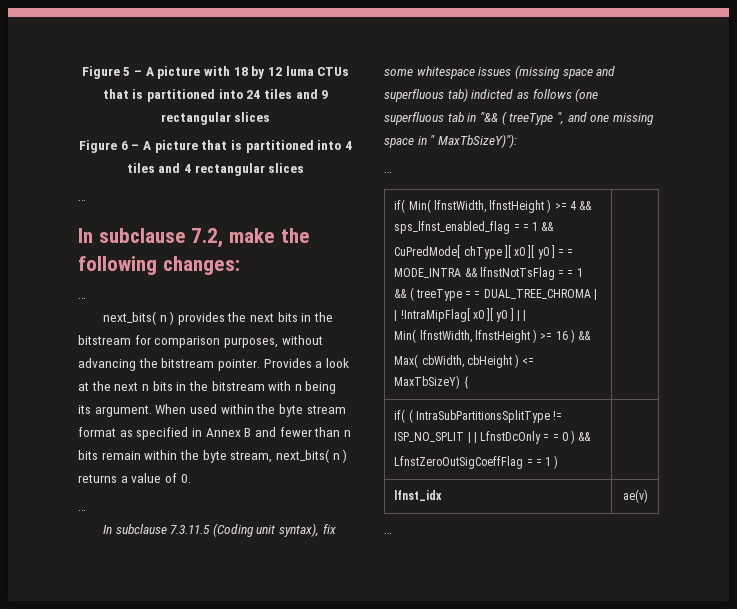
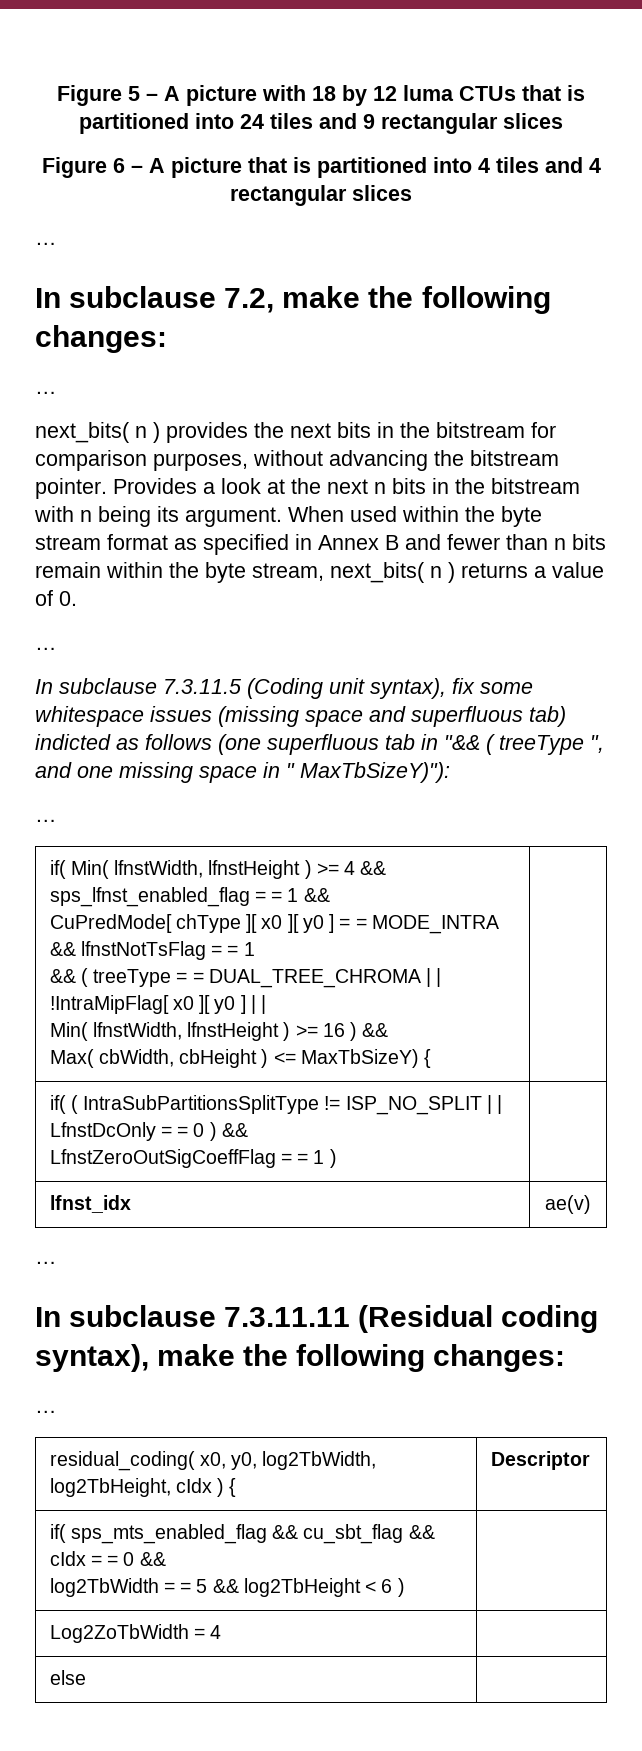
(392, 533) none -> [35,1305,599,1333] [35,1344,566,1372] [35,1410,57,1413] [49,1451,377,1471] [49,1478,237,1497] [490,1451,590,1470] [49,1524,435,1544] [49,1551,166,1566] [49,1578,405,1597] [49,1624,222,1643] [49,1670,86,1685] // In subclause 7.3.11.11 (Residual coding syntax), make the following changes: // … // residual_coding( x0, y0, log2TbWidth, log2TbHeight, cIdx ) { | Descriptor // if( sps_mts_enabled_flag && cu_sbt_flag && cIdx = = 0 && // log2TbWidth = = 5 && log2TbHeight < 6 ) | // Log2ZoTbWidth = 4 | // else |

